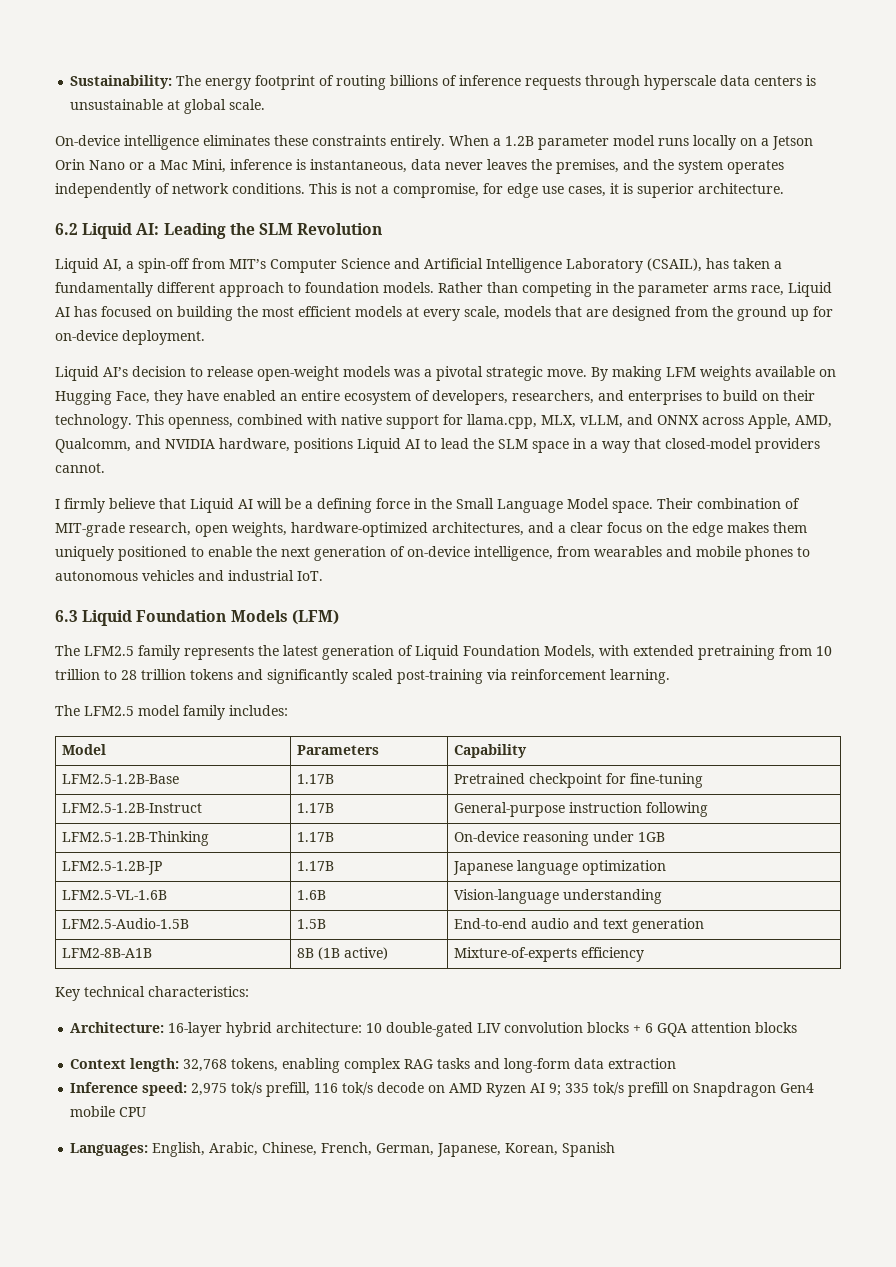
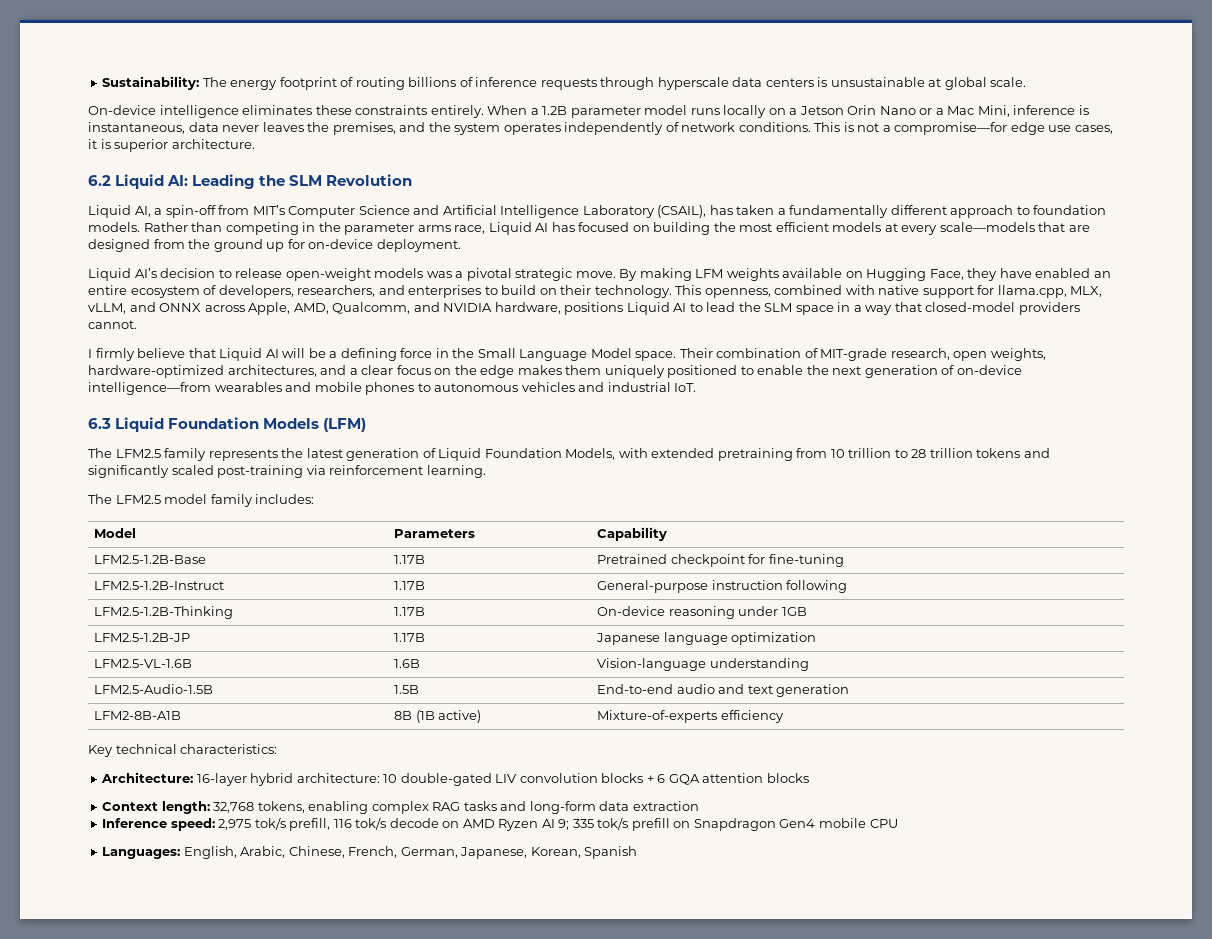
[393,183,503,198] compromise, for -> [894,122,1008,135] compromise—for
[464,306,551,320] scale, models -> [939,222,1035,232] scale—models
[474,546,590,561] intelligence, from -> [88,382,211,395] intelligence—from

